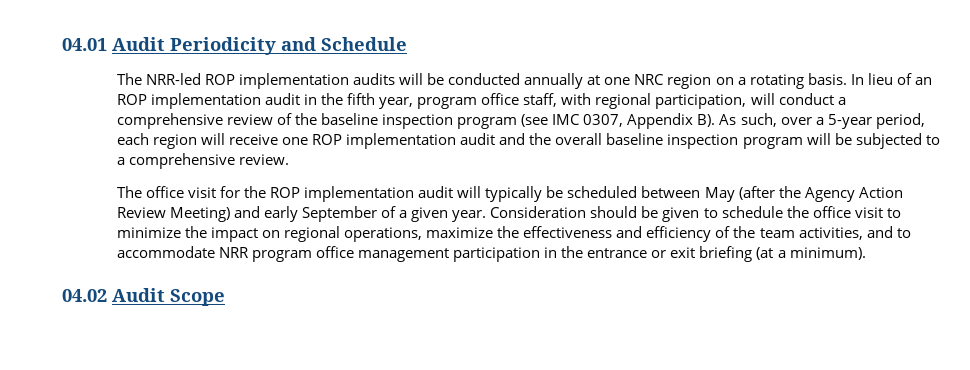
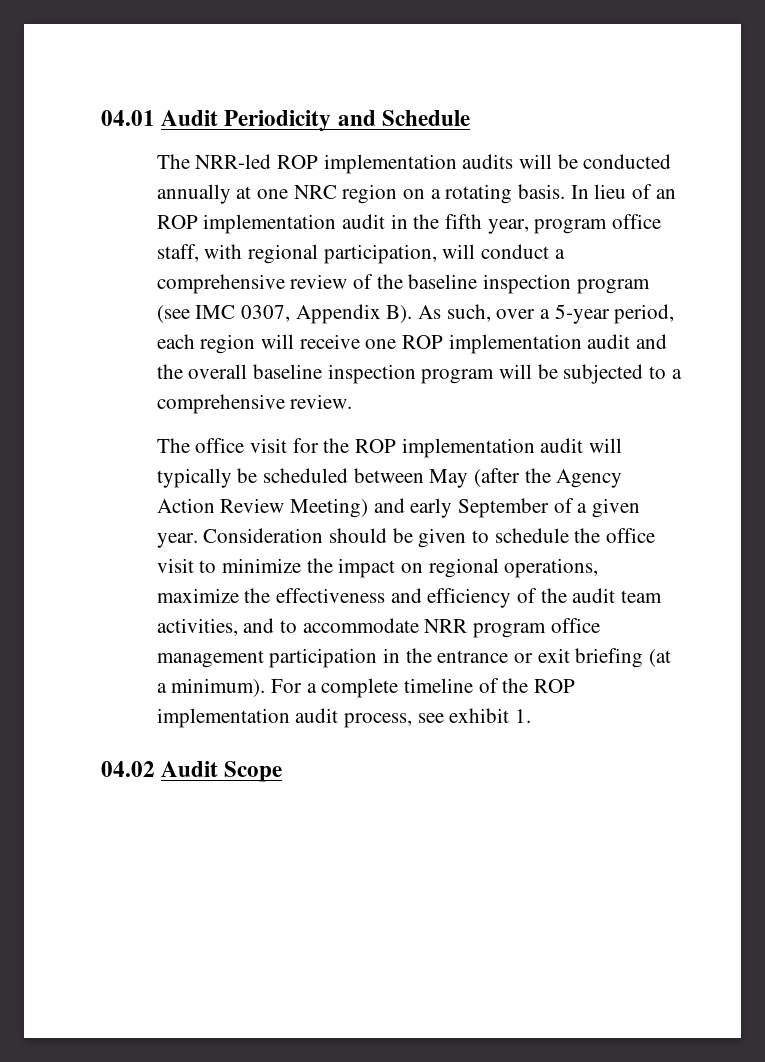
(756, 232) none -> [572,588,616,603] audit
(866, 253) none -> [271,678,576,698] [156,708,532,728] For a complete timeline of the ROP implementation audit process, see exhibit 1.

